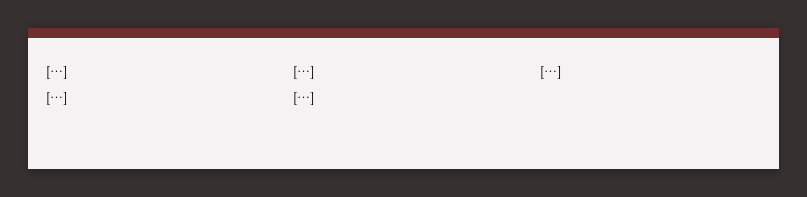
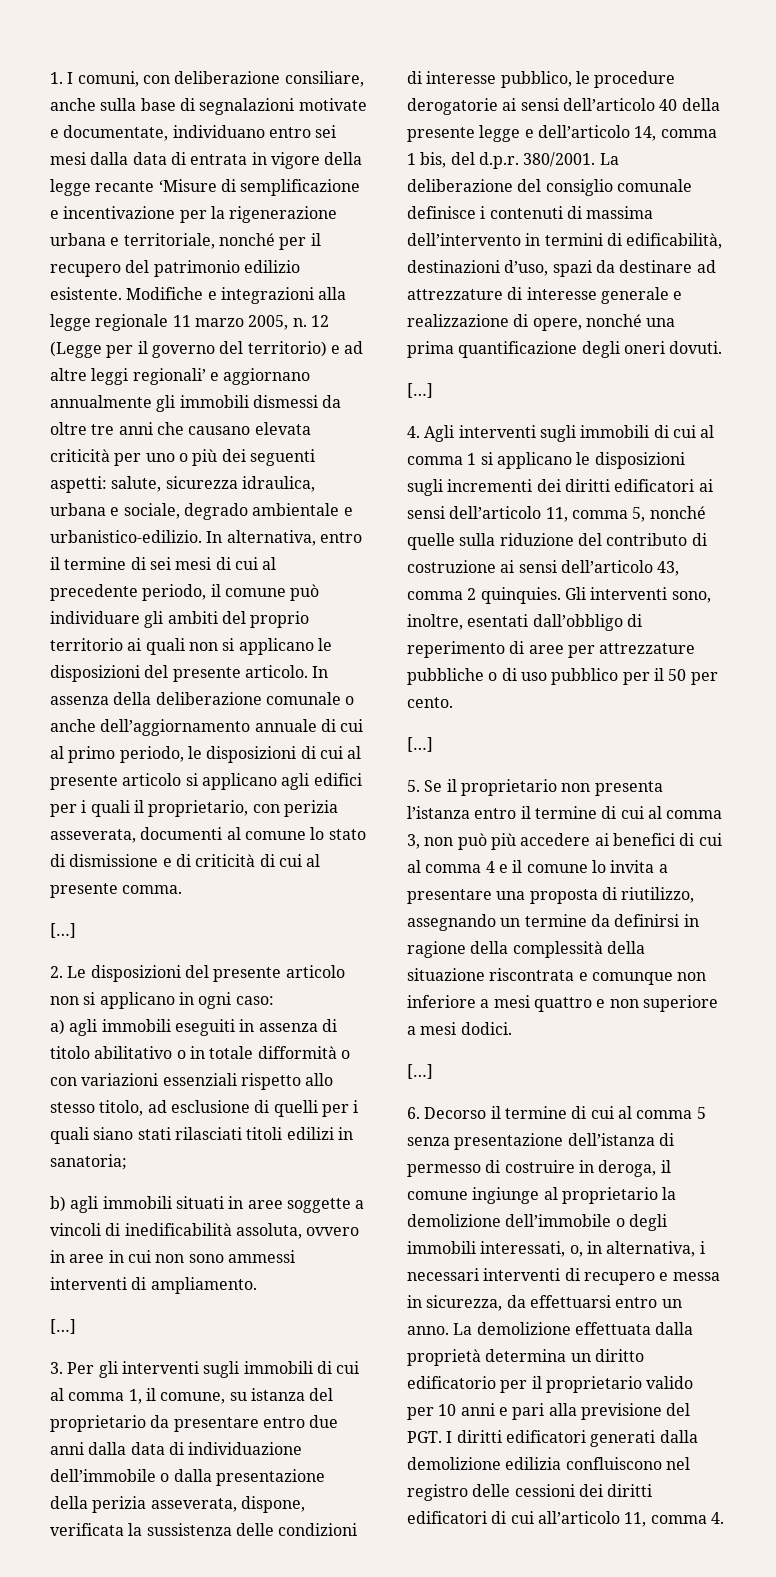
[46,66,67,79] [46,92,67,105] [293,66,314,79] [293,92,314,105] [540,66,561,79] […] // […] // […] // […] // […] -> [50,71,364,87] [50,98,367,115] [50,125,337,141] [50,152,363,169] [50,179,361,196] [50,206,338,223] [50,233,321,250] [50,260,300,277] [50,287,347,304] [50,314,329,331] [50,341,364,358] [50,368,311,385] [50,395,342,412] [50,422,311,435] [50,449,315,466] [50,476,315,493] [50,503,353,520] [50,530,362,546] [50,557,277,570] [50,584,320,601] [50,611,310,628] [50,638,332,655] [50,665,329,682] [50,692,355,705] [50,719,364,736] [50,746,362,763] [50,773,362,790] [50,800,338,817] [50,827,366,843] [50,854,321,867] [50,883,183,898] [50,923,76,938] [50,965,345,982] [50,992,274,1009] [50,1019,337,1036] [50,1046,350,1059] [50,1073,334,1090] [50,1100,359,1117] [50,1127,353,1144] [50,1154,127,1170] [50,1196,365,1213] [50,1223,360,1239] [50,1250,295,1263] [50,1277,257,1294] [50,1319,76,1334] [50,1361,360,1378] [50,1388,334,1404] [50,1415,339,1432] [50,1442,303,1455] [50,1469,325,1486] [50,1496,305,1513] [50,1523,358,1536] [407,71,676,88] [407,98,720,115] [407,125,717,142] [407,152,619,169] [407,179,692,196] [407,206,654,219] [407,233,723,249] [407,260,716,277] [407,287,683,304] [407,314,676,331] [407,341,723,358] [407,383,433,398] [407,425,715,442] [407,452,685,469] [407,479,713,496] [407,506,706,522] [407,533,707,550] [407,560,680,576] [407,587,711,604] [407,614,642,631] [407,641,696,658] [407,668,718,685] [407,697,453,708] [407,737,433,752] [407,779,663,796] [407,806,723,819] [407,833,722,850] [407,860,668,873] [407,887,695,904] [407,914,699,931] [407,941,645,958] [407,968,707,985] [407,995,718,1012] [407,1022,512,1035] [407,1064,433,1079] [407,1106,706,1119] [407,1133,674,1150] [407,1160,671,1177] [407,1187,677,1204] [407,1214,667,1231] [407,1241,705,1257] [407,1268,720,1285] [407,1295,682,1311] [407,1322,694,1335] [407,1349,644,1366] [407,1376,694,1393] [407,1403,691,1420] [407,1430,698,1447] [407,1457,690,1470] [407,1484,653,1501] [407,1511,724,1527] 1. I comuni, con deliberazione consiliare, anche sulla base di segnalazioni motivate e documentate, individuano entro sei mesi dalla data di entrata in vigore della legge recante ‘Misure di semplificazione e incentivazione per la rigenerazione urbana e territoriale, nonché per il recupero del patrimonio edilizio esistente. Modifiche e integrazioni alla legge regionale 11 marzo 2005, n. 12 (Legge per il governo del territorio) e ad altre leggi regionali’ e aggiornano annualmente gli immobili dismessi da oltre tre anni che causano elevata criticità per uno o più dei seguenti aspetti: salute, sicurezza idraulica, urbana e sociale, degrado ambientale e urbanistico-edilizio. In alternativa, entro il termine di sei mesi di cui al precedente periodo, il comune può individuare gli ambiti del proprio territorio ai quali non si applicano le disposizioni del presente articolo. In assenza della deliberazione comunale o anche dell’aggiornamento annuale di cui al primo periodo, le disposizioni di cui al presente articolo si applicano agli edifici per i quali il proprietario, con perizia asseverata, documenti al comune lo stato di dismissione e di criticità di cui al presente comma. // […] // 2. Le disposizioni del presente articolo non si applicano in ogni caso: // a) agli immobili eseguiti in assenza di titolo abilitativo o in totale difformità o con variazioni essenziali rispetto allo stesso titolo, ad esclusione di quelli per i quali siano stati rilasciati titoli edilizi in sanatoria; // b) agli immobili situati in aree soggette a vincoli di inedificabilità assoluta, ovvero in aree in cui non sono ammessi interventi di ampliamento. // […] // 3. Per gli interventi sugli immobili di cui al comma 1, il comune, su istanza del proprietario da presentare entro due anni dalla data di individuazione dell’immobile o dalla presentazione della perizia asseverata, dispone, verificata la sussistenza delle condizioni di interesse pubblico, le procedure derogatorie ai sensi dell’articolo 40 della presente legge e dell’articolo 14, comma 1 bis, del d.p.r. 380/2001. La deliberazione del consiglio comunale definisce i contenuti di massima dell’intervento in termini di edificabilità, destinazioni d’uso, spazi da destinare ad attrezzature di interesse generale e realizzazione di opere, nonché una prima quantificazione degli oneri dovuti. // […] // 4. Agli interventi sugli immobili di cui al comma 1 si applicano le disposizioni sugli incrementi dei diritti edificatori ai sensi dell’articolo 11, comma 5, nonché quelle sulla riduzione del contributo di costruzione ai sensi dell’articolo 43, comma 2 quinquies. Gli interventi sono, inoltre, esentati dall’obbligo di reperimento di aree per attrezzature pubbliche o di uso pubblico per il 50 per cento. // […] // 5. Se il proprietario non presenta l’istanza entro il termine di cui al comma 3, non può più accedere ai benefici di cui al comma 4 e il comune lo invita a presentare una proposta di riutilizzo, assegnando un termine da definirsi in ragione della complessità della situazione riscontrata e comunque non inferiore a mesi quattro e non superiore a mesi dodici. // […] // 6. Decorso il termine di cui al comma 5 senza presentazione dell’istanza di permesso di costruire in deroga, il comune ingiunge al proprietario la demolizione dell’immobile o degli immobili interessati, o, in alternativa, i necessari interventi di recupero e messa in sicurezza, da effettuarsi entro un anno. La demolizione effettuata dalla proprietà determina un diritto edificatorio per il proprietario valido per 10 anni e pari alla previsione del PGT. I diritti edificatori generati dalla demolizione edilizia confluiscono nel registro delle cessioni dei diritti edificatori di cui all’articolo 11, comma 4.

